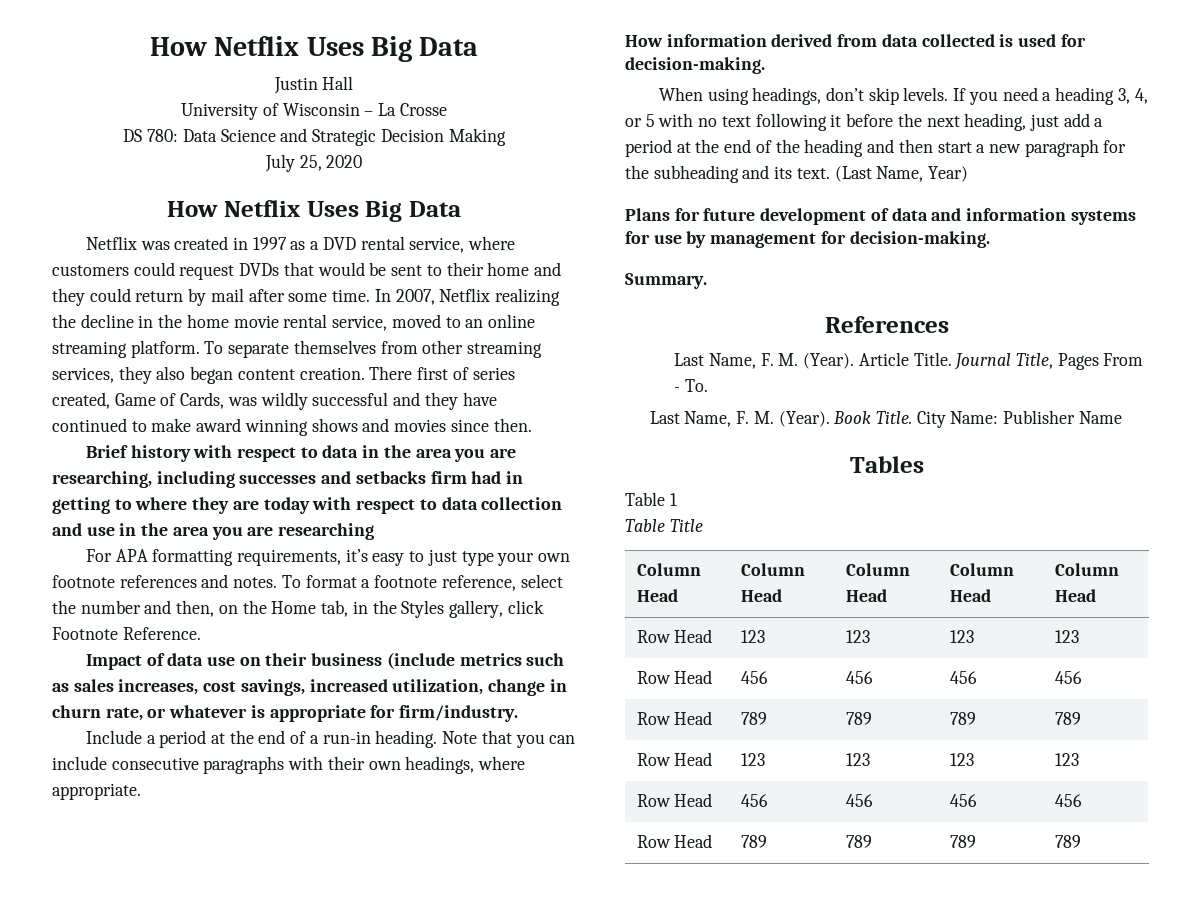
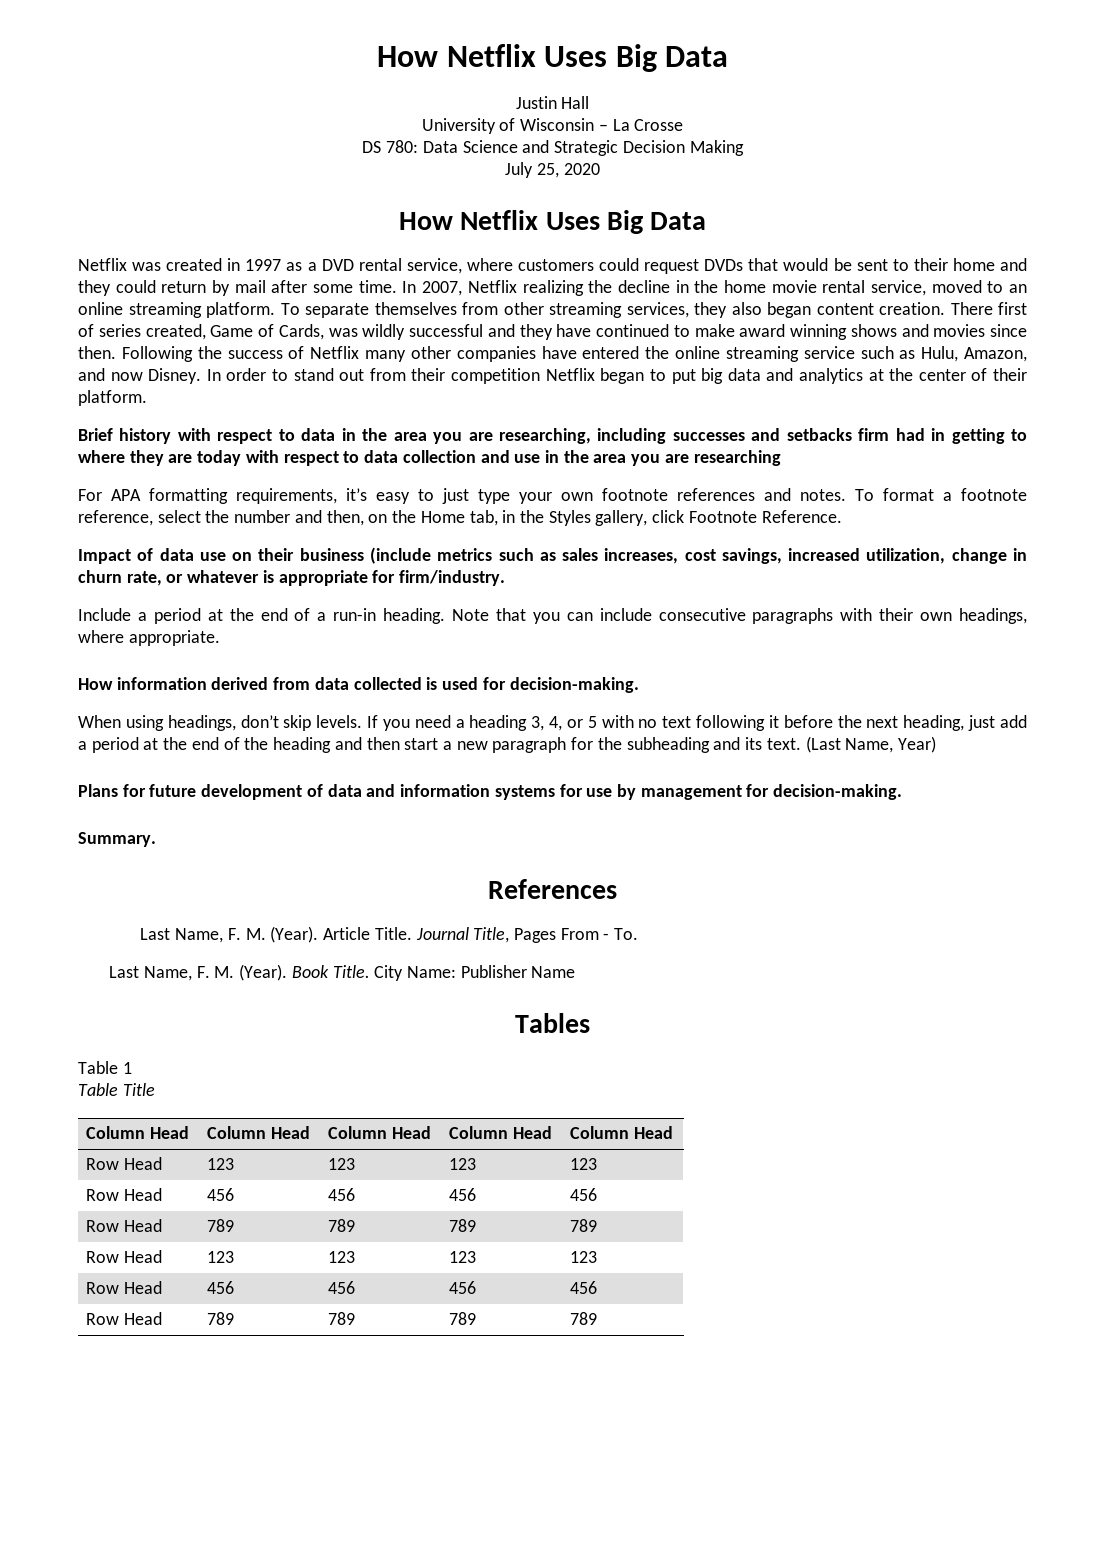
(532, 425) none -> [121,346,1028,362] [78,368,1027,384] [78,390,147,406] Following the success of Netflix many other companies have entered the online streaming service such as Hulu, Amazon, and now Disney. In order to stand out from their competition Netflix began to put big data and analytics at the center of their platform.

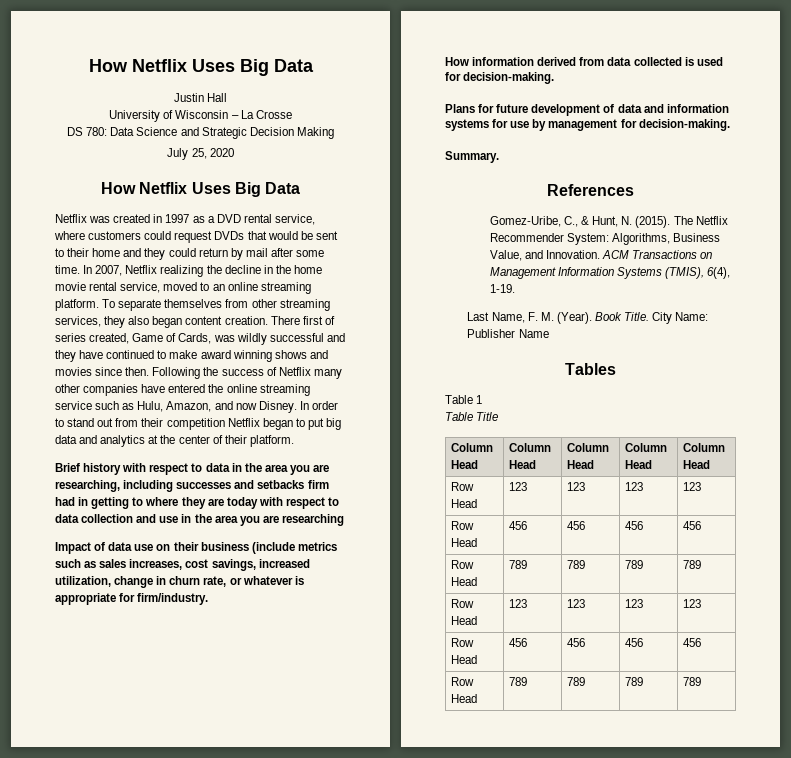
[78,488,1027,504] [78,510,842,526] // For APA formatting requirements, it’s easy to just type your own footnote references and notes. To format a footnote reference, select the number and then, on the Home tab, in the Styles gallery, click Footnote Reference. -> (344, 520) none
[78,608,1027,624] [78,630,220,646] // Include a period at the end of a run-in heading. Note that you can include consecutive paragraphs with their own headings, where appropriate. -> (209, 599) none
[78,715,1027,731] [78,736,936,753] // When using headings, don’t skip levels. If you need a heading 3, 4, or 5 with no text following it before the next heading, just add a period at the end of the heading and then start a new paragraph for the subheading and its text. (Last Name, Year) -> (555, 78) none
[140,926,639,943] Last Name, F. M. (Year). Article Title. Journal Title, Pages From - To. -> [489,216,728,228] [489,233,721,245] [489,250,713,261] [489,267,731,279] [489,284,515,293] Gomez-Uribe, C., & Hunt, N. (2015). The Netflix Recommender System: Algorithms, Business Value, and Innovation. ACM Transactions on Management Information Systems (TMIS), 6(4), 1-19.

